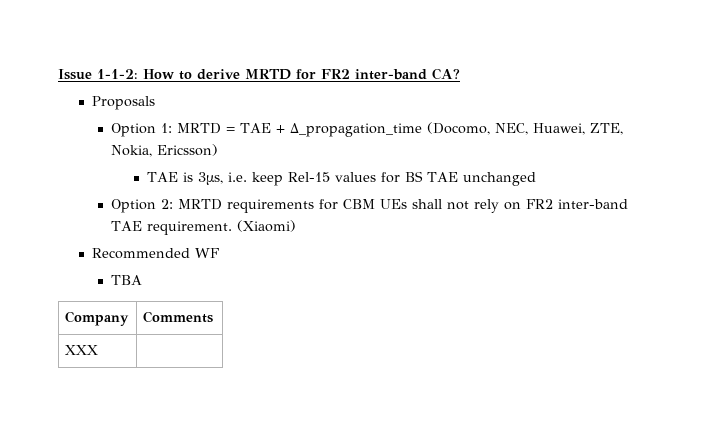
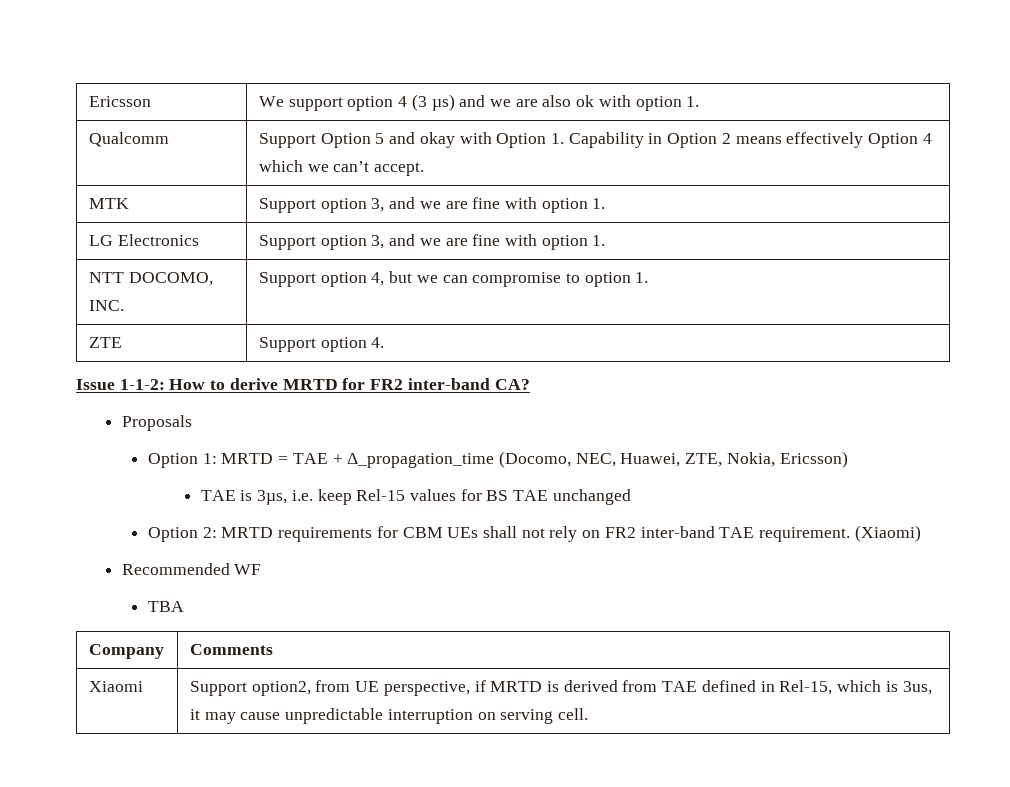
(58, 74) none -> [88,96,151,107] [258,94,700,111] [88,132,169,147] [258,132,932,148] [258,160,425,176] [88,198,129,209] [258,197,606,213] [88,234,199,246] [258,234,606,250] [88,272,213,286] [88,300,124,311] [258,271,649,287] [88,337,122,348] [258,337,385,352] Ericsson | We support option 4 (3 µs) and we are also ok with option 1. // Qualcomm | Support Option 5 and okay with Option 1. Capability in Option 2 means effectively Option 4 which we can’t accept. // MTK | Support option 3, and we are fine with option 1. // LG Electronics | Support option 3, and we are fine with option 1. // NTT DOCOMO, INC. | Support option 4, but we can compromise to option 1. // ZTE | Support option 4. //
[65,345,99,355] XXX | -> [88,681,143,692] [189,680,932,696] [189,708,588,724] Xiaomi | Support option2, from UE perspective, if MRTD is derived from TAE defined in Rel-15, which is 3us, it may cause unpredictable interruption on serving cell.

